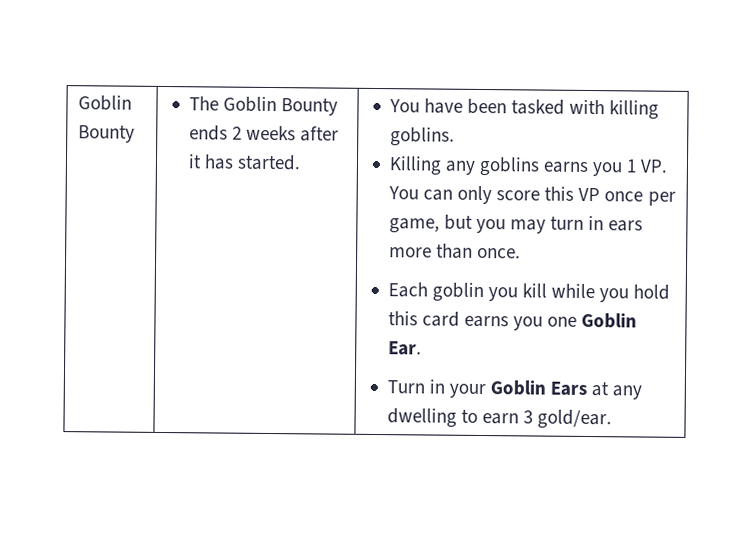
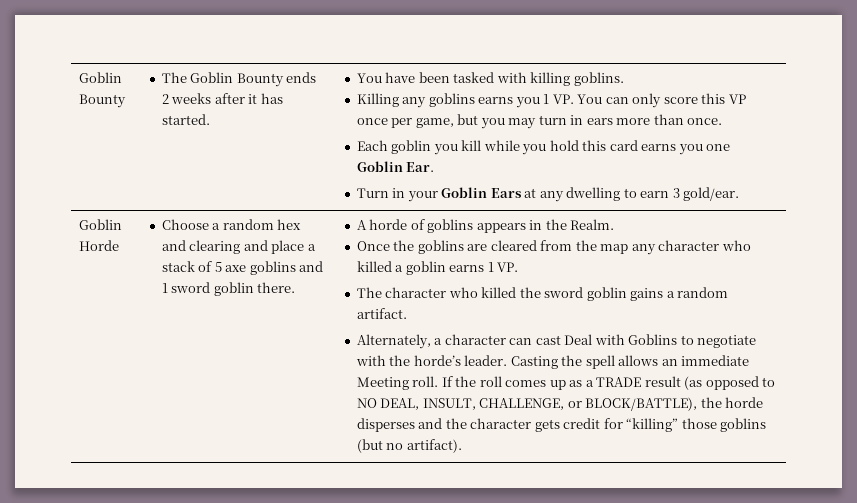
(613, 419) none -> [79,219,123,230] [79,240,120,251] [161,219,302,230] [161,240,316,254] [161,261,324,275] [161,282,296,296] [356,219,615,233] [356,240,751,255] [356,261,519,275] [356,287,729,301] [356,308,407,319] [356,334,757,349] [355,355,750,369] [356,376,776,390] [356,397,764,411] [356,418,767,432] [356,439,462,453] // Goblin Horde | Choose a random hex and clearing and place a stack of 5 axe goblins and 1 sword goblin there. | A horde of goblins appears in the Realm. // Once the goblins are cleared from the map any character who killed a goblin earns 1 VP. // The character who killed the sword goblin gains a random artifact. // Alternately, a character can cast Deal with Goblins to negotiate with the horde’s leader. Casting the spell allows an immediate Meeting roll. If the roll comes up as a TRADE result (as opposed to NO DEAL, INSULT, CHALLENGE, or BLOCK/BATTLE), the horde disperses and the character gets credit for “killing” those goblins (but no artifact).

